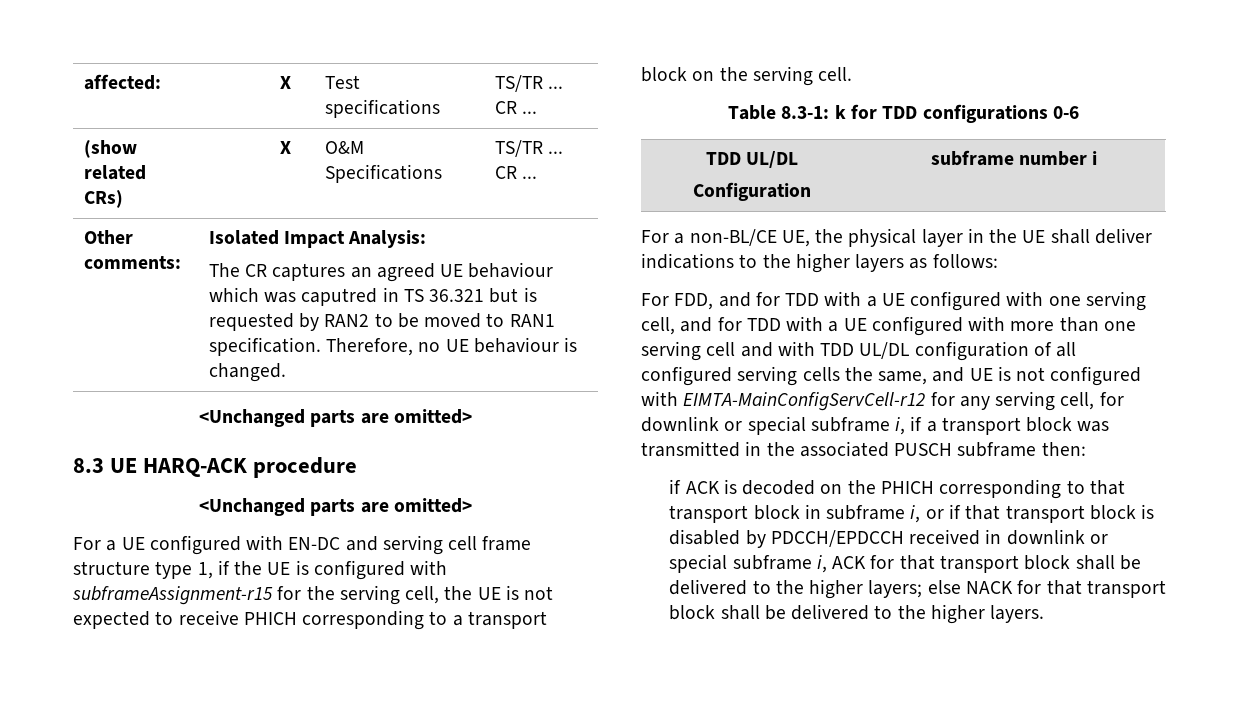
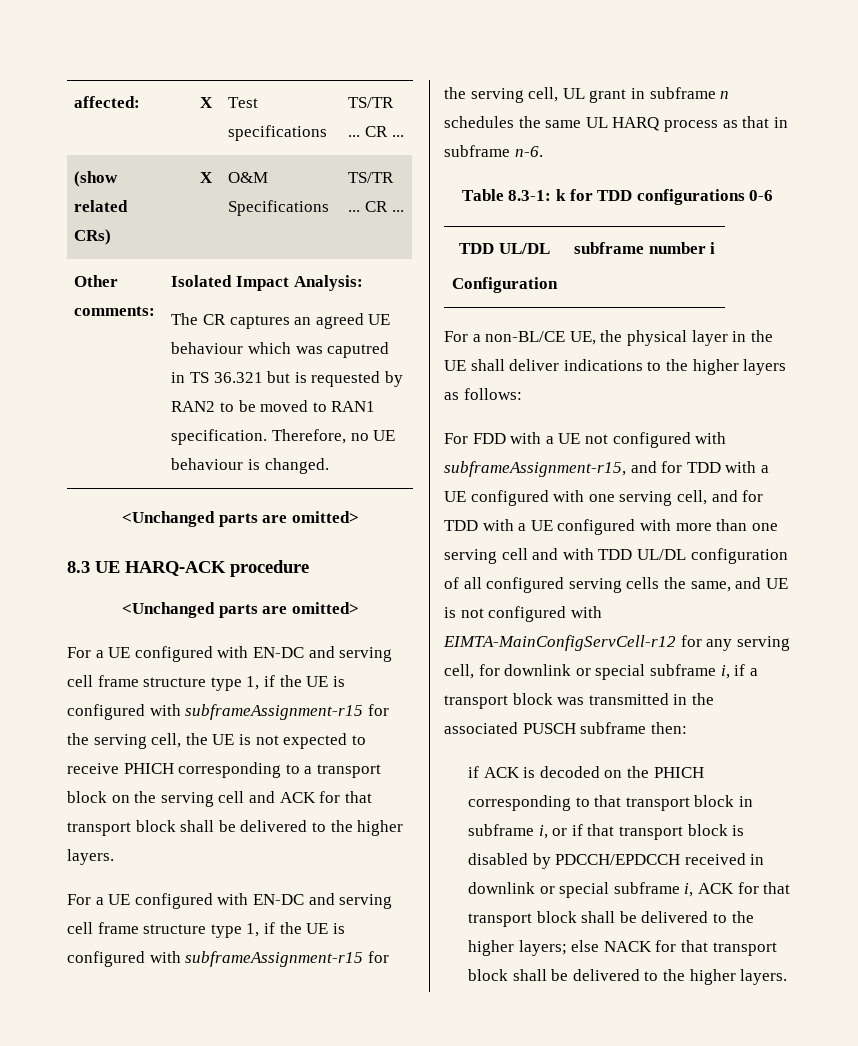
[818,67,853,81] cell. -> [218,791,372,803] [67,820,404,836] [67,849,114,865] [67,893,393,909] [67,922,345,938] [67,951,389,967] [444,87,730,103] [444,116,788,132] [444,145,543,157] cell and ACK for that transport block shall be delivered to the higher layers. // For a UE configured with EN-DC and serving cell frame structure type 1, if the UE is configured with subframeAssignment-r15 for the serving cell, UL grant in subframe n schedules the same UL HARQ process as that in subframe n-6.
[674,293,714,310] FDD, -> [472,432,727,448] [444,461,626,477] FDD with a UE not configured with subframeAssignment-r15,

